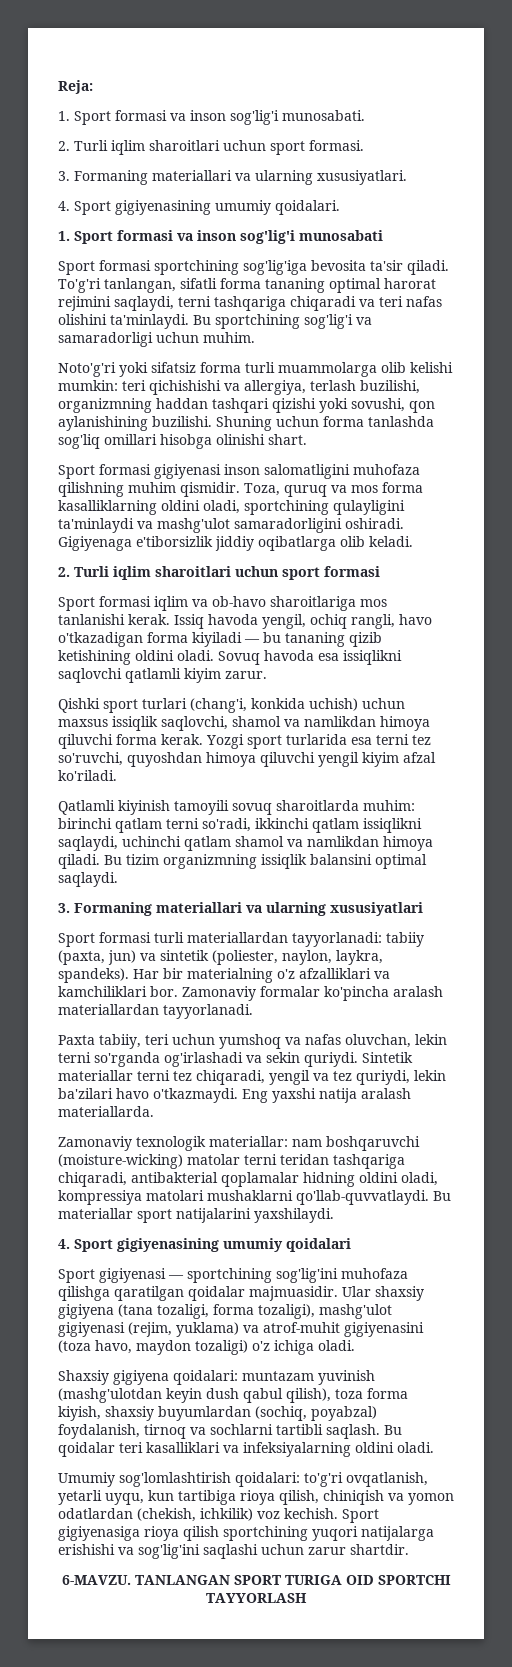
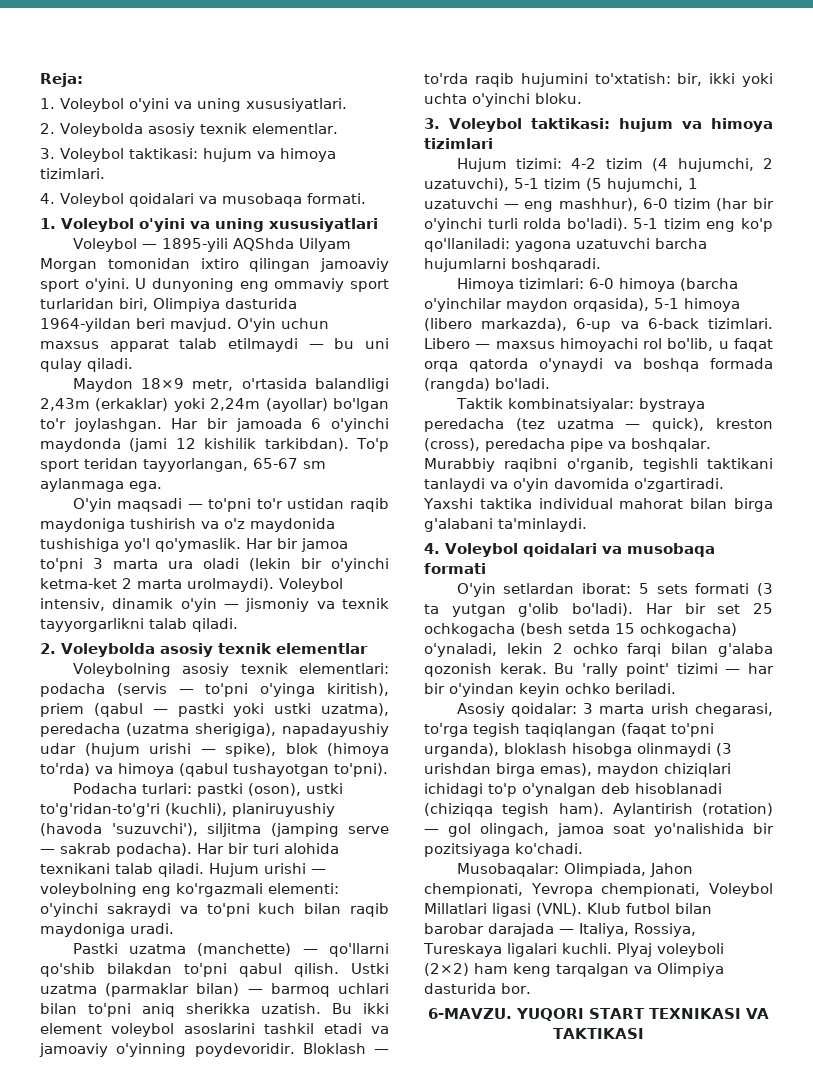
[74,110,365,125] [58,140,364,155] [58,170,407,185] [58,200,340,215] [58,230,383,244] [58,260,449,275] [58,278,436,293] [58,296,442,311] [58,314,372,329] [58,332,255,347] [58,362,453,377] [58,380,420,395] [58,398,435,413] [58,416,434,431] [58,434,307,449] [58,464,420,479] [58,482,423,497] [58,500,405,515] [58,518,404,533] [58,536,413,551] [58,566,380,580] [58,596,387,611] [58,614,432,629] [58,632,382,647] [58,650,402,665] [58,668,267,683] [58,698,405,713] [58,716,430,731] [58,734,431,749] [58,752,436,767] [58,770,117,781] [58,800,415,815] [58,818,422,833] [58,836,433,851] [58,854,427,869] [58,872,118,887] [58,902,423,916] [58,932,424,947] [58,950,383,965] [58,968,390,983] [58,986,443,1001] [58,1004,253,1019] [58,1034,447,1049] [58,1052,413,1067] [58,1070,446,1085] [58,1088,411,1103] [58,1106,154,1117] [58,1136,420,1151] [58,1154,405,1169] [58,1172,438,1187] [58,1190,451,1205] [58,1208,334,1223] [58,1238,351,1252] [58,1268,408,1283] [58,1286,424,1301] [58,1304,392,1319] [58,1322,424,1337] [58,1340,355,1355] [58,1370,375,1385] [58,1388,408,1403] [58,1406,377,1421] [58,1424,402,1439] [58,1442,434,1457] [58,1472,428,1487] [58,1490,454,1505] [58,1508,379,1523] [58,1526,434,1541] [58,1544,409,1559] [61,1575,451,1585] [206,1593,307,1603] Sport formasi va inson sog'lig'i munosabati. // 2. Turli iqlim sharoitlari uchun sport formasi. // 3. Formaning materiallari va ularning xususiyatlari. // 4. Sport gigiyenasining umumiy qoidalari. // 1. Sport formasi va inson sog'lig'i munosabati // Sport formasi sportchining sog'lig'iga bevosita ta'sir qiladi. To'g'ri tanlangan, sifatli forma tananing optimal harorat rejimini saqlaydi, terni tashqariga chiqaradi va teri nafas olishini ta'minlaydi. Bu sportchining sog'lig'i va samaradorligi uchun muhim. // Noto'g'ri yoki sifatsiz forma turli muammolarga olib kelishi mumkin: teri qichishishi va allergiya, terlash buzilishi, organizmning haddan tashqari qizishi yoki sovushi, qon aylanishining buzilishi. Shuning uchun forma tanlashda sog'liq omillari hisobga olinishi shart. // Sport formasi gigiyenasi inson salomatligini muhofaza qilishning muhim qismidir. Toza, quruq va mos forma kasalliklarning oldini oladi, sportchining qulayligini ta'minlaydi va mashg'ulot samaradorligini oshiradi. Gigiyenaga e'tiborsizlik jiddiy oqibatlarga olib keladi. // 2. Turli iqlim sharoitlari uchun sport formasi // Sport formasi iqlim va ob-havo sharoitlariga mos tanlanishi kerak. Issiq havoda yengil, ochiq rangli, havo o'tkazadigan forma kiyiladi — bu tananing qizib ketishining oldini oladi. Sovuq havoda esa issiqlikni saqlovchi qatlamli kiyim zarur. // Qishki sport turlari (chang'i, konkida uchish) uchun maxsus issiqlik saqlovchi, shamol va namlikdan himoya qiluvchi forma kerak. Yozgi sport turlarida esa terni tez so'ruvchi, quyoshdan himoya qiluvchi yengil kiyim afzal ko'riladi. // Qatlamli kiyinish tamoyili sovuq sharoitlarda muhim: birinchi qatlam terni so'radi, ikkinchi qatlam issiqlikni saqlaydi, uchinchi qatlam shamol va namlikdan himoya qiladi. Bu tizim organizmning issiqlik balansini optimal saqlaydi. // 3. Formaning materiallari va ularning xususiyatlari // Sport formasi turli materiallardan tayyorlanadi: tabiiy (paxta, jun) va sintetik (poliester, naylon, laykra, spandeks). Har bir materialning o'z afzalliklari va kamchiliklari bor. Zamonaviy formalar ko'pincha aralash materiallardan tayyorlanadi. // Paxta tabiiy, teri uchun yumshoq va nafas oluvchan, lekin terni so'rganda og'irlashadi va sekin quriydi. Sintetik materiallar terni tez chiqaradi, yengil va tez quriydi, lekin ba'zilari havo o'tkazmaydi. Eng yaxshi natija aralash materiallarda. // Zamonaviy texnologik materiallar: nam boshqaruvchi (moisture-wicking) matolar terni teridan tashqariga chiqaradi, antibakterial qoplamalar hidning oldini oladi, kompressiya matolari mushaklarni qo'llab-quvvatlaydi. Bu materiallar sport natijalarini yaxshilaydi. // 4. Sport gigiyenasining umumiy qoidalari // Sport gigiyenasi — sportchining sog'lig'ini muhofaza qilishga qaratilgan qoidalar majmuasidir. Ular shaxsiy gigiyena (tana tozaligi, forma tozaligi), mashg'ulot gigiyenasi (rejim, yuklama) va atrof-muhit gigiyenasini (toza havo, maydon tozaligi) o'z ichiga oladi. // Shaxsiy gigiyena qoidalari: muntazam yuvinish (mashg'ulotdan keyin dush qabul qilish), toza forma kiyish, shaxsiy buyumlardan (sochiq, poyabzal) foydalanish, tirnoq va sochlarni tartibli saqlash. Bu qoidalar teri kasalliklari va infeksiyalarning oldini oladi. // Umumiy sog'lomlashtirish qoidalari: to'g'ri ovqatlanish, yetarli uyqu, kun tartibiga rioya qilish, chiniqish va yomon odatlardan (chekish, ichkilik) voz kechish. Sport gigiyenasiga rioya qilish sportchining yuqori natijalarga erishishi va sog'lig'ini saqlashi uchun zarur shartdir. // 6-MAVZU. TANLANGAN SPORT TURIGA OID SPORTCHI TAYYORLASH -> [60,98,347,112] [40,123,338,137] [40,148,336,162] [40,168,105,179] [40,193,366,207] [40,218,378,232] [72,238,351,252] [40,258,389,272] [40,278,389,292] [40,298,297,312] [40,318,329,332] [40,338,390,352] [40,358,133,372] [72,378,389,392] [40,398,389,412] [40,418,389,432] [40,438,390,452] [40,458,326,472] [40,478,162,492] [72,498,389,512] [40,518,335,532] [40,538,348,552] [40,558,389,572] [40,578,343,592] [40,598,389,612] [40,618,238,632] [40,643,368,657] [72,663,389,677] [40,683,390,697] [40,703,389,717] [40,723,389,737] [40,743,389,757] [40,763,388,777] [72,783,343,797] [40,803,335,817] [40,823,389,837] [40,843,339,857] [40,863,326,877] [40,883,339,897] [40,903,389,917] [40,923,174,937] [72,943,389,957] [40,963,389,977] [40,983,389,997] [40,1003,389,1017] [40,1023,389,1037] [39,1043,389,1057] [424,73,773,87] [424,93,582,107] [424,118,773,132] [424,138,493,149] [456,158,773,172] [424,178,698,192] [424,198,774,212] [424,218,773,232] [424,238,707,252] [424,258,601,272] [456,278,738,292] [424,298,740,312] [424,318,773,332] [424,338,773,352] [424,358,773,372] [424,378,550,392] [455,398,705,412] [424,418,773,432] [424,438,711,452] [424,458,773,472] [424,478,724,492] [423,498,773,512] [424,518,587,532] [424,543,715,557] [424,563,486,574] [456,583,773,597] [424,603,773,617] [424,623,737,637] [424,643,773,657] [424,663,774,677] [424,683,676,697] [456,703,773,717] [424,723,714,737] [424,743,732,757] [424,763,731,777] [424,783,722,797] [424,803,773,817] [424,823,774,837] [424,843,583,857] [456,863,693,877] [424,883,774,897] [424,903,712,917] [424,923,696,937] [423,943,724,957] [424,963,724,977] [424,983,531,994] [427,1008,770,1021] [553,1028,645,1039] Voleybol o'yini va uning xususiyatlari. // 2. Voleybolda asosiy texnik elementlar. // 3. Voleybol taktikasi: hujum va himoya tizimlari. // 4. Voleybol qoidalari va musobaqa formati. // 1. Voleybol o'yini va uning xususiyatlari // Voleybol — 1895-yili AQShda Uilyam Morgan tomonidan ixtiro qilingan jamoaviy sport o'yini. U dunyoning eng ommaviy sport turlaridan biri, Olimpiya dasturida 1964-yildan beri mavjud. O'yin uchun maxsus apparat talab etilmaydi — bu uni qulay qiladi. // Maydon 18×9 metr, o'rtasida balandligi 2,43m (erkaklar) yoki 2,24m (ayollar) bo'lgan to'r joylashgan. Har bir jamoada 6 o'yinchi maydonda (jami 12 kishilik tarkibdan). To'p sport teridan tayyorlangan, 65-67 sm aylanmaga ega. // O'yin maqsadi — to'pni to'r ustidan raqib maydoniga tushirish va o'z maydonida tushishiga yo'l qo'ymaslik. Har bir jamoa to'pni 3 marta ura oladi (lekin bir o'yinchi ketma-ket 2 marta urolmaydi). Voleybol intensiv, dinamik o'yin — jismoniy va texnik tayyorgarlikni talab qiladi. // 2. Voleybolda asosiy texnik elementlar // Voleybolning asosiy texnik elementlari: podacha (servis — to'pni o'yinga kiritish), priem (qabul — pastki yoki ustki uzatma), peredacha (uzatma sherigiga), napadayushiy udar (hujum urishi — spike), blok (himoya to'rda) va himoya (qabul tushayotgan to'pni). // Podacha turlari: pastki (oson), ustki to'g'ridan-to'g'ri (kuchli), planiruyushiy (havoda 'suzuvchi'), siljitma (jamping serve — sakrab podacha). Har bir turi alohida texnikani talab qiladi. Hujum urishi — voleybolning eng ko'rgazmali elementi: o'yinchi sakraydi va to'pni kuch bilan raqib maydoniga uradi. // Pastki uzatma (manchette) — qo'llarni qo'shib bilakdan to'pni qabul qilish. Ustki uzatma (parmaklar bilan) — barmoq uchlari bilan to'pni aniq sherikka uzatish. Bu ikki element voleybol asoslarini tashkil etadi va jamoaviy o'yinning poydevoridir. Bloklash — to'rda raqib hujumini to'xtatish: bir, ikki yoki uchta o'yinchi bloku. // 3. Voleybol taktikasi: hujum va himoya tizimlari // Hujum tizimi: 4-2 tizim (4 hujumchi, 2 uzatuvchi), 5-1 tizim (5 hujumchi, 1 uzatuvchi — eng mashhur), 6-0 tizim (har bir o'yinchi turli rolda bo'ladi). 5-1 tizim eng ko'p qo'llaniladi: yagona uzatuvchi barcha hujumlarni boshqaradi. // Himoya tizimlari: 6-0 himoya (barcha o'yinchilar maydon orqasida), 5-1 himoya (libero markazda), 6-up va 6-back tizimlari. Libero — maxsus himoyachi rol bo'lib, u faqat orqa qatorda o'ynaydi va boshqa formada (rangda) bo'ladi. // Taktik kombinatsiyalar: bystraya peredacha (tez uzatma — quick), kreston (cross), peredacha pipe va boshqalar. Murabbiy raqibni o'rganib, tegishli taktikani tanlaydi va o'yin davomida o'zgartiradi. Yaxshi taktika individual mahorat bilan birga g'alabani ta'minlaydi. // 4. Voleybol qoidalari va musobaqa formati // O'yin setlardan iborat: 5 sets formati (3 ta yutgan g'olib bo'ladi). Har bir set 25 ochkogacha (besh setda 15 ochkogacha) o'ynaladi, lekin 2 ochko farqi bilan g'alaba qozonish kerak. Bu 'rally point' tizimi — har bir o'yindan keyin ochko beriladi. // Asosiy qoidalar: 3 marta urish chegarasi, to'rga tegish taqiqlangan (faqat to'pni urganda), bloklash hisobga olinmaydi (3 urishdan birga emas), maydon chiziqlari ichidagi to'p o'ynalgan deb hisoblanadi (chiziqqa tegish ham). Aylantirish (rotation) — gol olingach, jamoa soat yo'nalishida bir pozitsiyaga ko'chadi. // Musobaqalar: Olimpiada, Jahon chempionati, Yevropa chempionati, Voleybol Millatlari ligasi (VNL). Klub futbol bilan barobar darajada — Italiya, Rossiya, Tureskaya ligalari kuchli. Plyaj voleyboli (2×2) ham keng tarqalgan va Olimpiya dasturida bor. // 6-MAVZU. YUQORI START TEXNIKASI VA TAKTIKASI

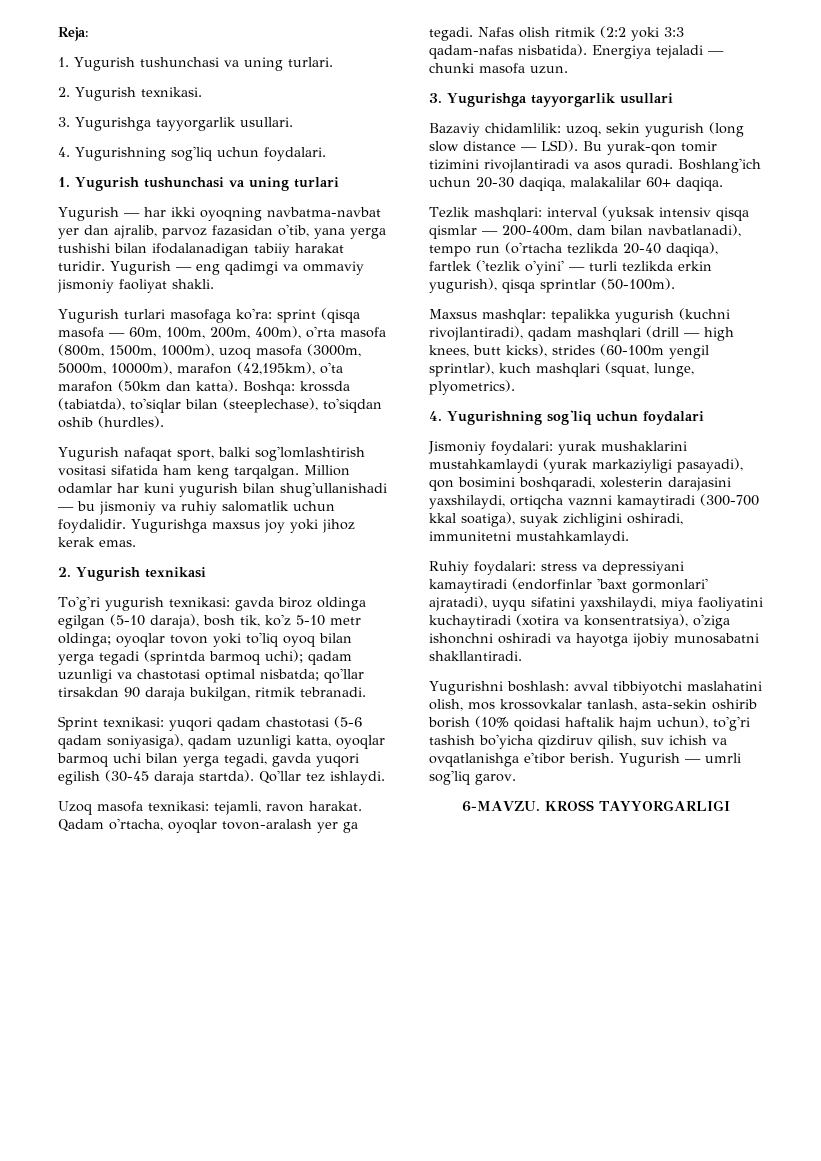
[60,98,347,112] [40,123,338,137] [40,148,336,162] [40,168,105,179] [40,193,366,207] [40,218,378,232] [72,238,351,252] [40,258,389,272] [40,278,389,292] [40,298,297,312] [40,318,329,332] [40,338,390,352] [40,358,133,372] [72,378,389,392] [40,398,389,412] [40,418,389,432] [40,438,390,452] [40,458,326,472] [40,478,162,492] [72,498,389,512] [40,518,335,532] [40,538,348,552] [40,558,389,572] [40,578,343,592] [40,598,389,612] [40,618,238,632] [40,643,368,657] [72,663,389,677] [40,683,390,697] [40,703,389,717] [40,723,389,737] [40,743,389,757] [40,763,388,777] [72,783,343,797] [40,803,335,817] [40,823,389,837] [40,843,339,857] [40,863,326,877] [40,883,339,897] [40,903,389,917] [40,923,174,937] [72,943,389,957] [40,963,389,977] [40,983,389,997] [40,1003,389,1017] [40,1023,389,1037] [39,1043,389,1057] [424,73,773,87] [424,93,582,107] [424,118,773,132] [424,138,493,149] [456,158,773,172] [424,178,698,192] [424,198,774,212] [424,218,773,232] [424,238,707,252] [424,258,601,272] [456,278,738,292] [424,298,740,312] [424,318,773,332] [424,338,773,352] [424,358,773,372] [424,378,550,392] [455,398,705,412] [424,418,773,432] [424,438,711,452] [424,458,773,472] [424,478,724,492] [423,498,773,512] [424,518,587,532] [424,543,715,557] [424,563,486,574] [456,583,773,597] [424,603,773,617] [424,623,737,637] [424,643,773,657] [424,663,774,677] [424,683,676,697] [456,703,773,717] [424,723,714,737] [424,743,732,757] [424,763,731,777] [424,783,722,797] [424,803,773,817] [424,823,774,837] [424,843,583,857] [456,863,693,877] [424,883,774,897] [424,903,712,917] [424,923,696,937] [423,943,724,957] [424,963,724,977] [424,983,531,994] [427,1008,770,1021] [553,1028,645,1039] Voleybol o'yini va uning xususiyatlari. // 2. Voleybolda asosiy texnik elementlar. // 3. Voleybol taktikasi: hujum va himoya tizimlari. // 4. Voleybol qoidalari va musobaqa formati. // 1. Voleybol o'yini va uning xususiyatlari // Voleybol — 1895-yili AQShda Uilyam Morgan tomonidan ixtiro qilingan jamoaviy sport o'yini. U dunyoning eng ommaviy sport turlaridan biri, Olimpiya dasturida 1964-yildan beri mavjud. O'yin uchun maxsus apparat talab etilmaydi — bu uni qulay qiladi. // Maydon 18×9 metr, o'rtasida balandligi 2,43m (erkaklar) yoki 2,24m (ayollar) bo'lgan to'r joylashgan. Har bir jamoada 6 o'yinchi maydonda (jami 12 kishilik tarkibdan). To'p sport teridan tayyorlangan, 65-67 sm aylanmaga ega. // O'yin maqsadi — to'pni to'r ustidan raqib maydoniga tushirish va o'z maydonida tushishiga yo'l qo'ymaslik. Har bir jamoa to'pni 3 marta ura oladi (lekin bir o'yinchi ketma-ket 2 marta urolmaydi). Voleybol intensiv, dinamik o'yin — jismoniy va texnik tayyorgarlikni talab qiladi. // 2. Voleybolda asosiy texnik elementlar // Voleybolning asosiy texnik elementlari: podacha (servis — to'pni o'yinga kiritish), priem (qabul — pastki yoki ustki uzatma), peredacha (uzatma sherigiga), napadayushiy udar (hujum urishi — spike), blok (himoya to'rda) va himoya (qabul tushayotgan to'pni). // Podacha turlari: pastki (oson), ustki to'g'ridan-to'g'ri (kuchli), planiruyushiy (havoda 'suzuvchi'), siljitma (jamping serve — sakrab podacha). Har bir turi alohida texnikani talab qiladi. Hujum urishi — voleybolning eng ko'rgazmali elementi: o'yinchi sakraydi va to'pni kuch bilan raqib maydoniga uradi. // Pastki uzatma (manchette) — qo'llarni qo'shib bilakdan to'pni qabul qilish. Ustki uzatma (parmaklar bilan) — barmoq uchlari bilan to'pni aniq sherikka uzatish. Bu ikki element voleybol asoslarini tashkil etadi va jamoaviy o'yinning poydevoridir. Bloklash — to'rda raqib hujumini to'xtatish: bir, ikki yoki uchta o'yinchi bloku. // 3. Voleybol taktikasi: hujum va himoya tizimlari // Hujum tizimi: 4-2 tizim (4 hujumchi, 2 uzatuvchi), 5-1 tizim (5 hujumchi, 1 uzatuvchi — eng mashhur), 6-0 tizim (har bir o'yinchi turli rolda bo'ladi). 5-1 tizim eng ko'p qo'llaniladi: yagona uzatuvchi barcha hujumlarni boshqaradi. // Himoya tizimlari: 6-0 himoya (barcha o'yinchilar maydon orqasida), 5-1 himoya (libero markazda), 6-up va 6-back tizimlari. Libero — maxsus himoyachi rol bo'lib, u faqat orqa qatorda o'ynaydi va boshqa formada (rangda) bo'ladi. // Taktik kombinatsiyalar: bystraya peredacha (tez uzatma — quick), kreston (cross), peredacha pipe va boshqalar. Murabbiy raqibni o'rganib, tegishli taktikani tanlaydi va o'yin davomida o'zgartiradi. Yaxshi taktika individual mahorat bilan birga g'alabani ta'minlaydi. // 4. Voleybol qoidalari va musobaqa formati // O'yin setlardan iborat: 5 sets formati (3 ta yutgan g'olib bo'ladi). Har bir set 25 ochkogacha (besh setda 15 ochkogacha) o'ynaladi, lekin 2 ochko farqi bilan g'alaba qozonish kerak. Bu 'rally point' tizimi — har bir o'yindan keyin ochko beriladi. // Asosiy qoidalar: 3 marta urish chegarasi, to'rga tegish taqiqlangan (faqat to'pni urganda), bloklash hisobga olinmaydi (3 urishdan birga emas), maydon chiziqlari ichidagi to'p o'ynalgan deb hisoblanadi (chiziqqa tegish ham). Aylantirish (rotation) — gol olingach, jamoa soat yo'nalishida bir pozitsiyaga ko'chadi. // Musobaqalar: Olimpiada, Jahon chempionati, Yevropa chempionati, Voleybol Millatlari ligasi (VNL). Klub futbol bilan barobar darajada — Italiya, Rossiya, Tureskaya ligalari kuchli. Plyaj voleyboli (2×2) ham keng tarqalgan va Olimpiya dasturida bor. // 6-MAVZU. YUQORI START TEXNIKASI VA TAKTIKASI -> [74,57,333,71] [58,87,202,101] [58,117,293,131] [58,146,326,161] [58,177,339,191] [58,207,381,221] [58,224,386,239] [58,243,344,257] [58,261,364,275] [57,279,214,293] [58,308,360,323] [58,326,386,339] [58,344,361,359] [58,362,343,375] [58,380,350,395] [58,398,382,413] [58,416,164,428] [58,446,365,461] [58,465,350,479] [58,482,387,497] [58,501,335,515] [58,519,355,533] [58,537,136,547] [58,567,206,581] [58,596,366,611] [58,614,361,629] [58,632,352,647] [58,650,352,665] [58,668,364,683] [58,687,366,701] [58,716,362,731] [58,734,385,749] [57,753,359,767] [58,770,385,785] [58,801,362,815] [58,818,358,833] [429,26,684,41] [429,44,724,59] [429,63,568,74] [429,93,673,107] [429,122,744,137] [429,140,717,155] [429,158,761,173] [429,177,723,191] [429,206,749,221] [429,224,741,239] [429,242,718,257] [429,260,712,275] [429,278,675,293] [429,308,730,323] [429,326,734,341] [429,344,709,359] [429,362,694,377] [429,380,515,395] [429,410,704,425] [428,441,687,455] [429,458,743,473] [429,477,731,491] [429,494,759,509] [429,512,683,527] [429,531,629,545] [429,561,684,575] [429,578,708,593] [429,596,763,611] [429,614,730,629] [429,633,759,647] [429,651,522,661] [429,681,762,695] [429,699,757,711] [428,716,750,731] [429,734,727,749] [429,752,741,767] [429,770,516,785] [461,800,731,812] Yugurish tushunchasi va uning turlari. // 2. Yugurish texnikasi. // 3. Yugurishga tayyorgarlik usullari. // 4. Yugurishning sog'liq uchun foydalari. // 1. Yugurish tushunchasi va uning turlari // Yugurish — har ikki oyoqning navbatma-navbat yer dan ajralib, parvoz fazasidan o'tib, yana yerga tushishi bilan ifodalanadigan tabiiy harakat turidir. Yugurish — eng qadimgi va ommaviy jismoniy faoliyat shakli. // Yugurish turlari masofaga ko'ra: sprint (qisqa masofa — 60m, 100m, 200m, 400m), o'rta masofa (800m, 1500m, 1000m), uzoq masofa (3000m, 5000m, 10000m), marafon (42,195km), o'ta marafon (50km dan katta). Boshqa: krossda (tabiatda), to'siqlar bilan (steeplechase), to'siqdan oshib (hurdles). // Yugurish nafaqat sport, balki sog'lomlashtirish vositasi sifatida ham keng tarqalgan. Million odamlar har kuni yugurish bilan shug'ullanishadi — bu jismoniy va ruhiy salomatlik uchun foydalidir. Yugurishga maxsus joy yoki jihoz kerak emas. // 2. Yugurish texnikasi // To'g'ri yugurish texnikasi: gavda biroz oldinga egilgan (5-10 daraja), bosh tik, ko'z 5-10 metr oldinga; oyoqlar tovon yoki to'liq oyoq bilan yerga tegadi (sprintda barmoq uchi); qadam uzunligi va chastotasi optimal nisbatda; qo'llar tirsakdan 90 daraja bukilgan, ritmik tebranadi. // Sprint texnikasi: yuqori qadam chastotasi (5-6 qadam soniyasiga), qadam uzunligi katta, oyoqlar barmoq uchi bilan yerga tegadi, gavda yuqori egilish (30-45 daraja startda). Qo'llar tez ishlaydi. // Uzoq masofa texnikasi: tejamli, ravon harakat. Qadam o'rtacha, oyoqlar tovon-aralash yer ga tegadi. Nafas olish ritmik (2:2 yoki 3:3 qadam-nafas nisbatida). Energiya tejaladi — chunki masofa uzun. // 3. Yugurishga tayyorgarlik usullari // Bazaviy chidamlilik: uzoq, sekin yugurish (long slow distance — LSD). Bu yurak-qon tomir tizimini rivojlantiradi va asos quradi. Boshlang'ich uchun 20-30 daqiqa, malakalilar 60+ daqiqa. // Tezlik mashqlari: interval (yuksak intensiv qisqa qismlar — 200-400m, dam bilan navbatlanadi), tempo run (o'rtacha tezlikda 20-40 daqiqa), fartlek ('tezlik o'yini' — turli tezlikda erkin yugurish), qisqa sprintlar (50-100m). // Maxsus mashqlar: tepalikka yugurish (kuchni rivojlantiradi), qadam mashqlari (drill — high knees, butt kicks), strides (60-100m yengil sprintlar), kuch mashqlari (squat, lunge, plyometrics). // 4. Yugurishning sog'liq uchun foydalari // Jismoniy foydalari: yurak mushaklarini mustahkamlaydi (yurak markaziyligi pasayadi), qon bosimini boshqaradi, xolesterin darajasini yaxshilaydi, ortiqcha vaznni kamaytiradi (300-700 kkal soatiga), suyak zichligini oshiradi, immunitetni mustahkamlaydi. // Ruhiy foydalari: stress va depressiyani kamaytiradi (endorfinlar 'baxt gormonlari' ajratadi), uyqu sifatini yaxshilaydi, miya faoliyatini kuchaytiradi (xotira va konsentratsiya), o'ziga ishonchni oshiradi va hayotga ijobiy munosabatni shakllantiradi. // Yugurishni boshlash: avval tibbiyotchi maslahatini olish, mos krossovkalar tanlash, asta-sekin oshirib borish (10% qoidasi haftalik hajm uchun), to'g'ri tashish bo'yicha qizdiruv qilish, suv ichish va ovqatlanishga e'tibor berish. Yugurish — umrli sog'liq garov. // 6-MAVZU. KROSS TAYYORGARLIGI

